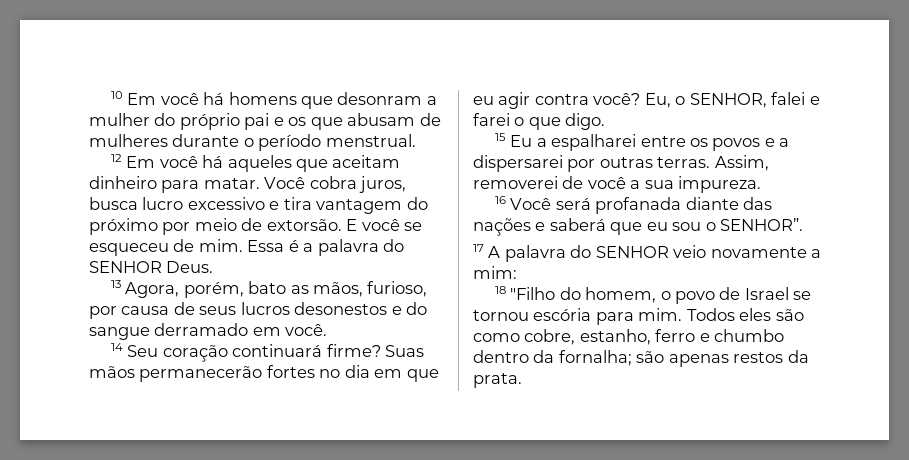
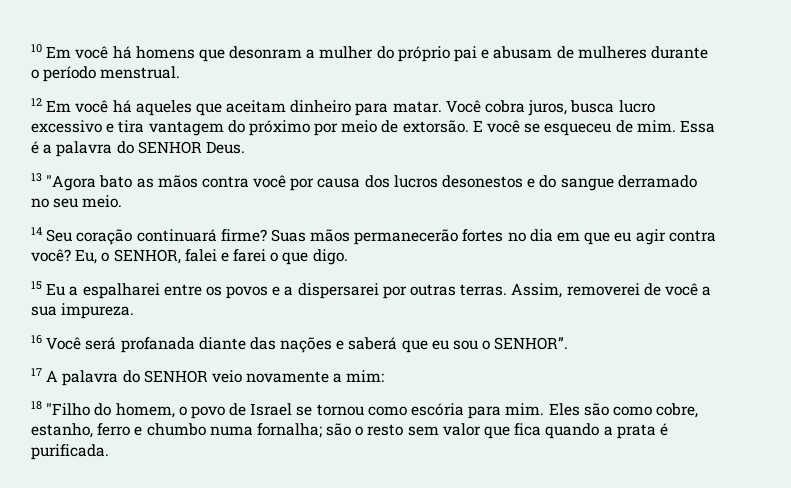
[288,117,343,130] os que -> (490, 54) none
[125,281,428,298] [89,302,237,319] Agora, porém, bato as mãos, furioso, por causa de seus -> [46,175,390,191] "Agora bato as mãos contra você por causa dos
[252,323,328,336] em você. -> [31,195,123,208] no seu meio.
(529, 315) none -> [367,406,407,416] como
[686,308,772,321] Todos eles -> [548,403,580,416] Eles
[473,350,809,367] [473,373,522,388] dentro da fornalha; são apenas restos da prata. -> [209,423,668,439] [31,444,109,460] numa fornalha; são o resto sem valor que fica quando a prata é purificada.

